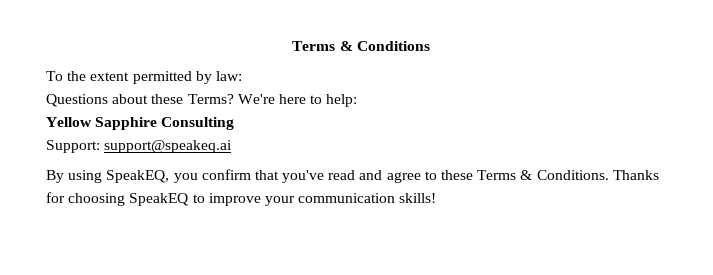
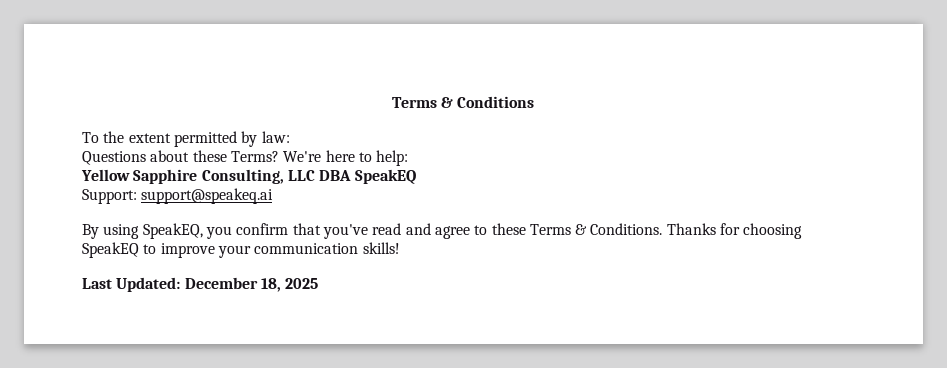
[161,117,235,130] Consulting -> [201,169,416,184] Consulting, LLC DBA SpeakEQ
(437, 198) none -> [82,277,319,292] // Last Updated: December 18, 2025

